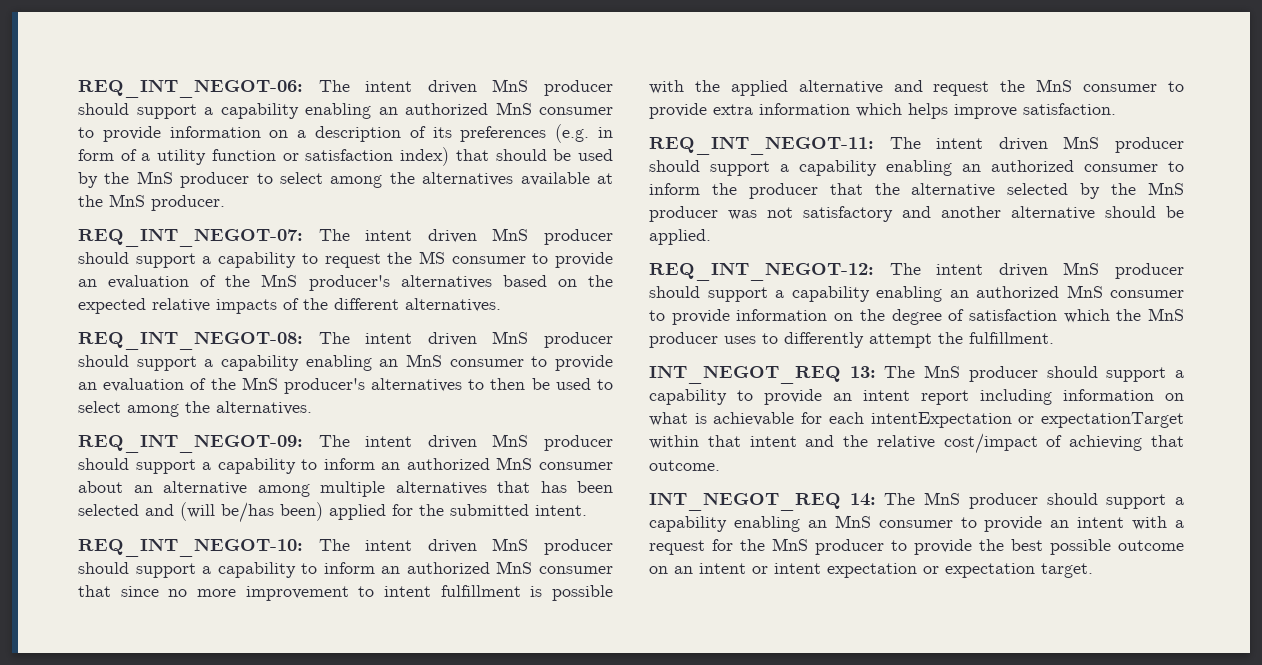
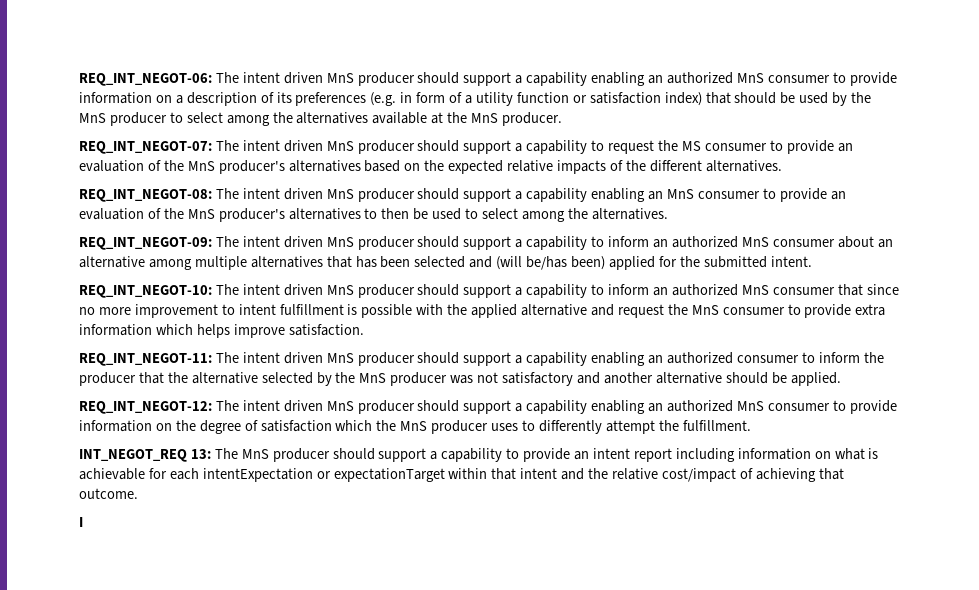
[649,492,1184,511] [649,515,1184,532] [649,538,1184,555] [649,563,1093,578] INT_NEGOT_REQ 14: The MnS producer should support a capability enabling an MnS consumer to provide an intent with a request for the MnS producer to provide the best possible outcome on an intent or intent expectation or expectation target. -> [79,517,83,527] I

